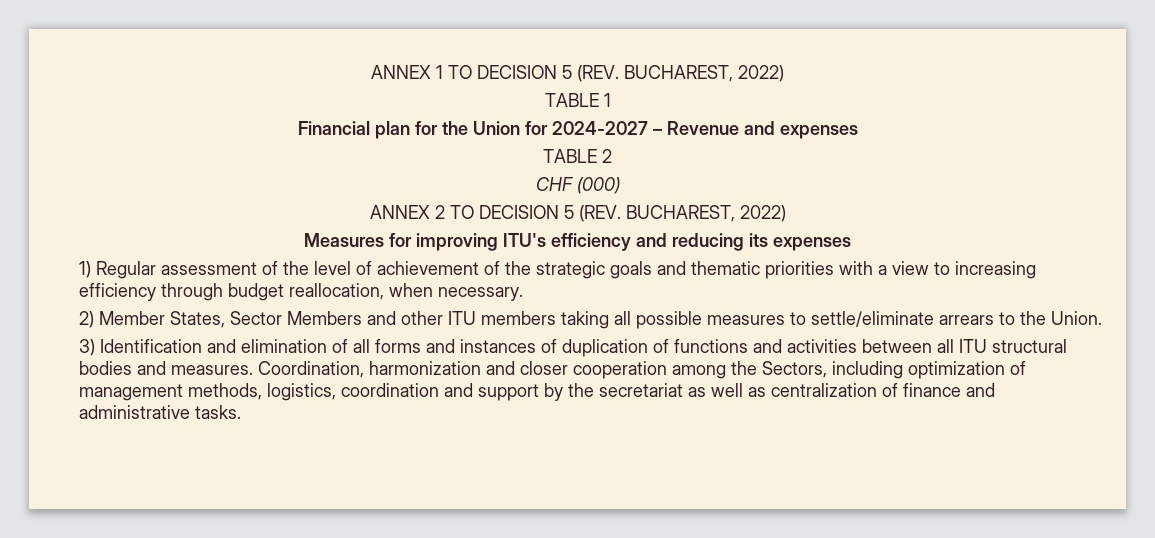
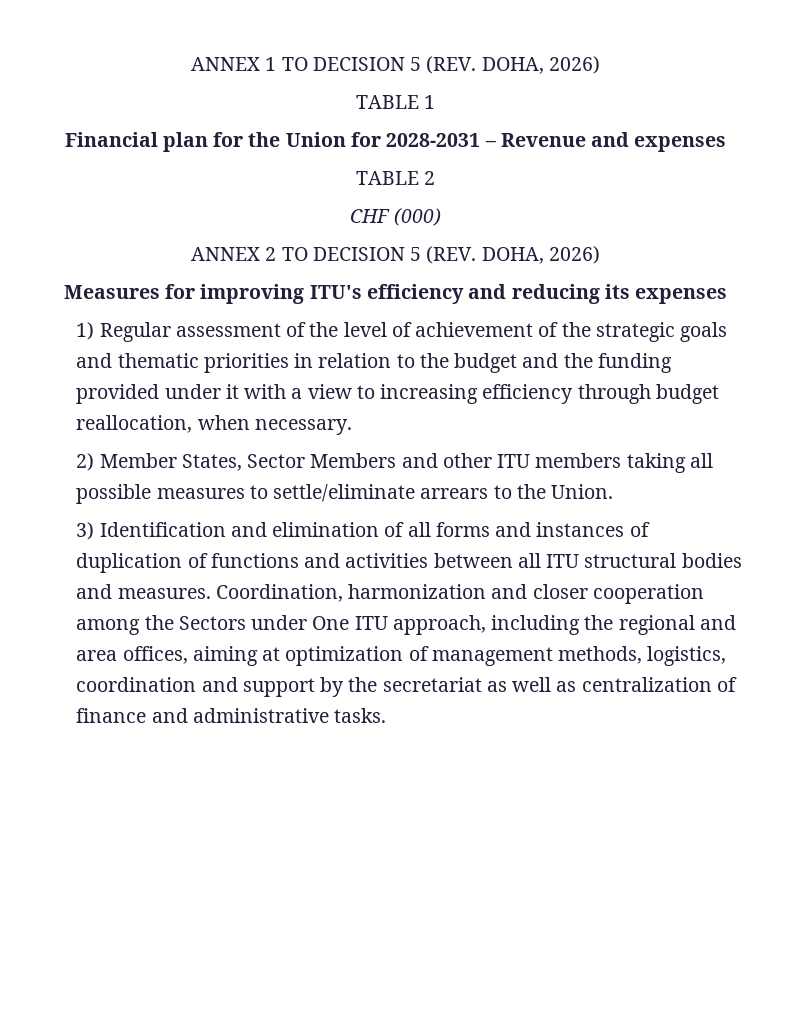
[624,65,784,82] BUCHAREST, 2022) -> [481,56,600,74] DOHA, 2026)
[551,121,648,135] 2024-2027 -> [386,133,481,147] 2028-2031
[625,205,786,222] BUCHAREST, 2022) -> [481,246,600,264] DOHA, 2026)
(834, 270) none -> [294,353,672,373] [76,384,239,404] in relation to the budget and the funding provided under it
[761,361,903,379] Sectors, including -> [178,615,736,635] [76,646,281,666] Sectors under One ITU approach, including the regional and area offices, aiming at

